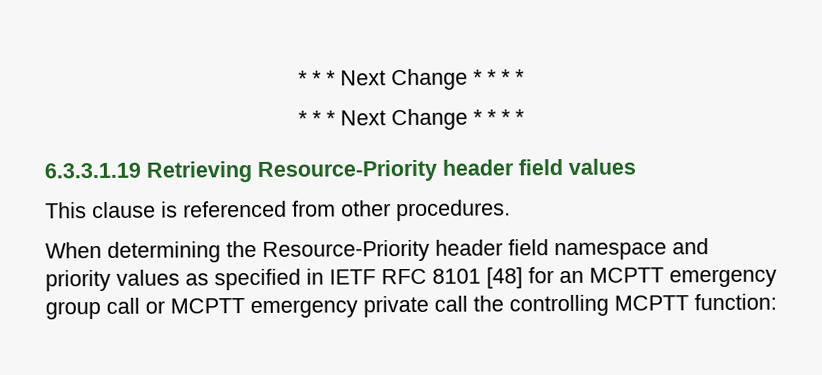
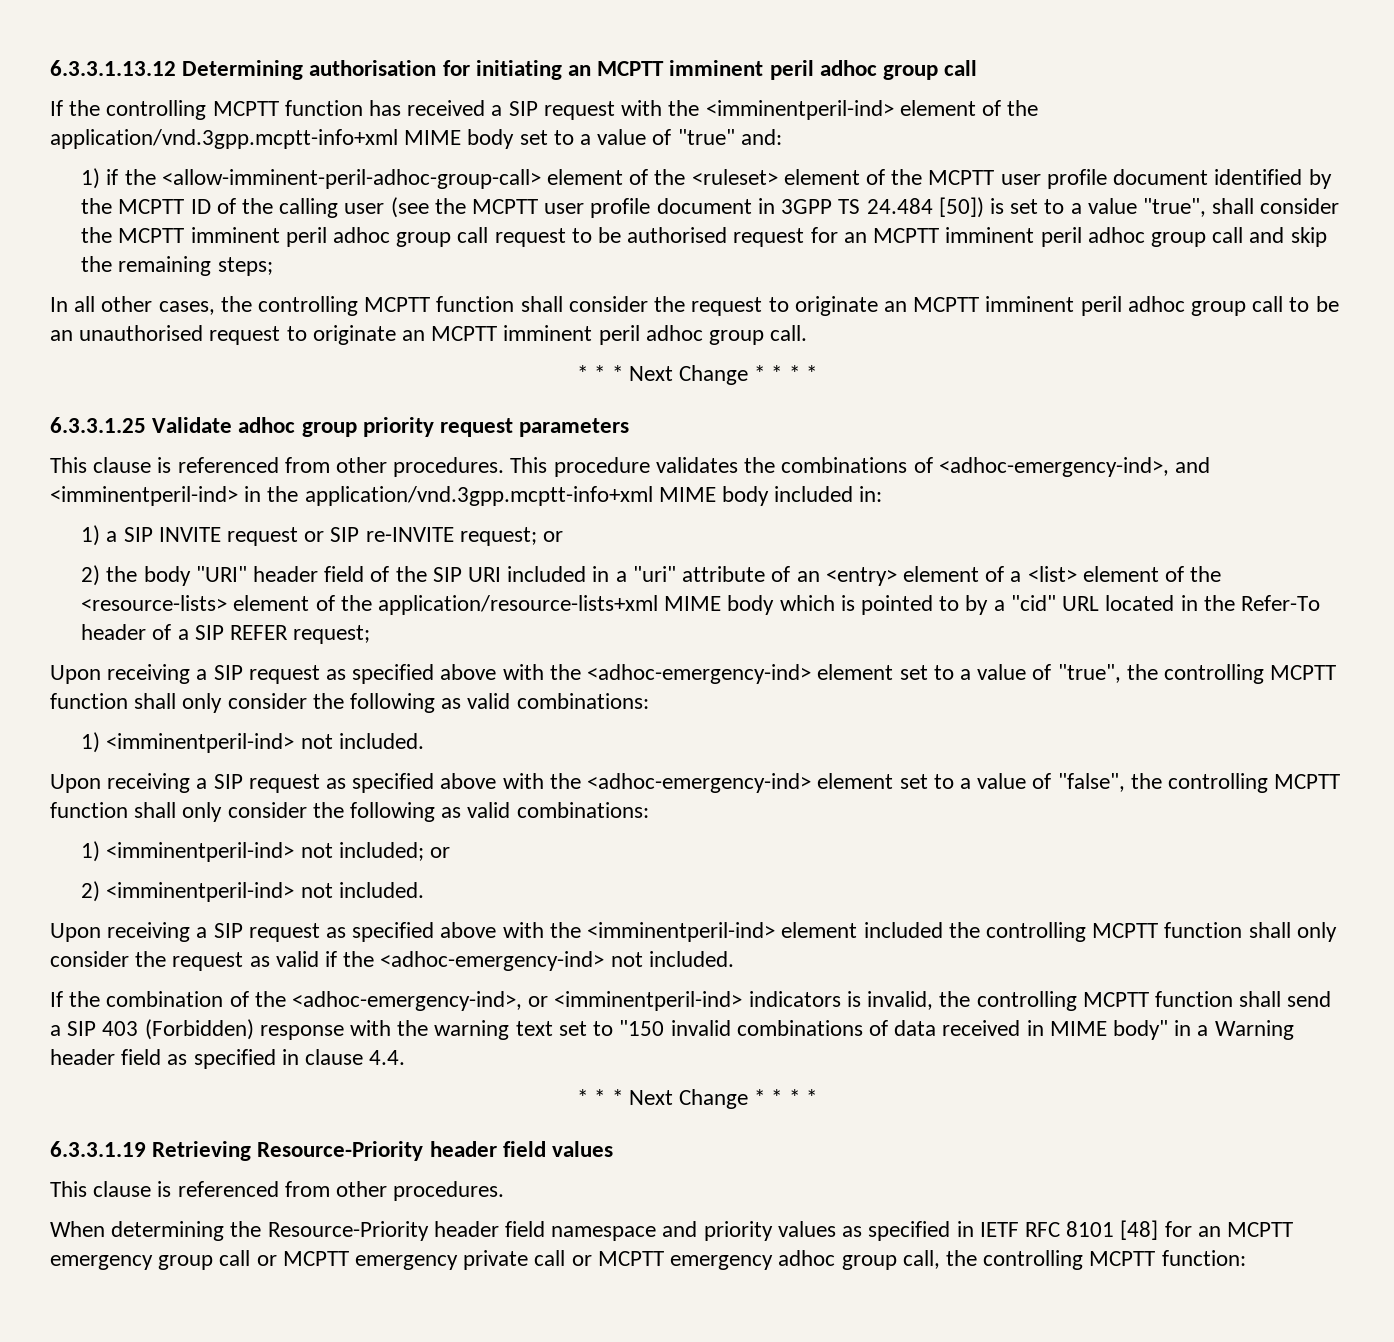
[297,68,525,91] * * * Next Change * * * * -> [50,60,978,80] [50,100,1039,120] [50,129,782,149] [81,168,1332,189] [81,197,1340,218] [81,227,1327,247] [81,256,273,276] [50,296,1339,316] [50,325,808,345] [577,365,817,385] [50,417,630,437] [50,457,1210,477] [50,486,883,506] [81,525,564,546] [81,565,1222,586] [81,595,1320,615] [81,624,371,644] [50,664,1337,684] [50,693,649,713] [81,732,424,753] [50,773,1341,793] [50,802,649,822] [81,841,451,862] [81,881,424,902] [50,922,1337,942] [50,951,734,971] [50,991,1332,1011] [50,1019,1294,1040] [50,1049,406,1069] 6.3.3.1.13.12 Determining authorisation for initiating an MCPTT imminent peril adhoc group call // If the controlling MCPTT function has received a SIP request with the <imminentperil-ind> element of the application/vnd.3gpp.mcptt-info+xml MIME body set to a value of "true" and: // 1) if the <allow-imminent-peril-adhoc-group-call> element of the <ruleset> element of the MCPTT user profile document identified by the MCPTT ID of the calling user (see the MCPTT user profile document in 3GPP TS 24.484 [50]) is set to a value "true", shall consider the MCPTT imminent peril adhoc group call request to be authorised request for an MCPTT imminent peril adhoc group call and skip the remaining steps; // In all other cases, the controlling MCPTT function shall consider the request to originate an MCPTT imminent peril adhoc group call to be an unauthorised request to originate an MCPTT imminent peril adhoc group call. // * * * Next Change * * * * // 6.3.3.1.25 Validate adhoc group priority request parameters // This clause is referenced from other procedures. This procedure validates the combinations of <adhoc-emergency-ind>, and <imminentperil-ind> in the application/vnd.3gpp.mcptt-info+xml MIME body included in: // 1) a SIP INVITE request or SIP re-INVITE request; or // 2) the body "URI" header field of the SIP URI included in a "uri" attribute of an <entry> element of a <list> element of the <resource-lists> element of the application/resource-lists+xml MIME body which is pointed to by a "cid" URL located in the Refer-To header of a SIP REFER request; // Upon receiving a SIP request as specified above with the <adhoc-emergency-ind> element set to a value of "true", the controlling MCPTT function shall only consider the following as valid combinations: // 1) <imminentperil-ind> not included. // Upon receiving a SIP request as specified above with the <adhoc-emergency-ind> element set to a value of "false", the controlling MCPTT function shall only consider the following as valid combinations: // 1) <imminentperil-ind> not included; or // 2) <imminentperil-ind> not included. // Upon receiving a SIP request as specified above with the <imminentperil-ind> element included the controlling MCPTT function shall only consider the request as valid if the <adhoc-emergency-ind> not included. // If the combination of the <adhoc-emergency-ind>, or <imminentperil-ind> indicators is invalid, the controlling MCPTT function shall send a SIP 403 (Forbidden) response with the warning text set to "150 invalid combinations of data received in MIME body" in a Warning header field as specified in clause 4.4.
(468, 303) none -> [571,1250,940,1270] or MCPTT emergency adhoc group call,

